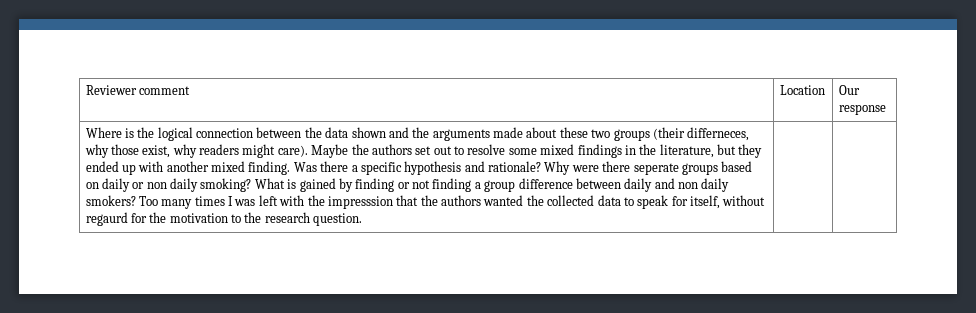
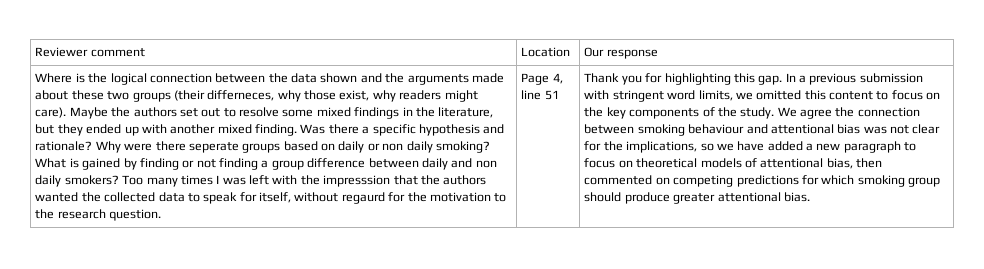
(363, 219) | -> [521,73,563,85] [521,90,559,100] [584,73,923,85] [584,90,941,102] [584,107,920,119] [584,124,941,136] [584,141,917,153] [584,158,883,169] [584,175,941,187] [584,192,810,204] Page 4, line 51 | Thank you for highlighting this gap. In a previous submission with stringent word limits, we omitted this content to focus on the key components of the study. We agree the connection between smoking behaviour and attentional bias was not clear for the implications, so we have added a new paragraph to focus on theoretical models of attentional bias, then commented on competing predictions for which smoking group should produce greater attentional bias.

